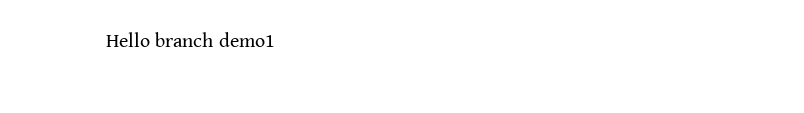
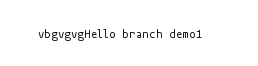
[106,32,150,47] Hello -> [38,29,116,41] vbgvgvgHello

